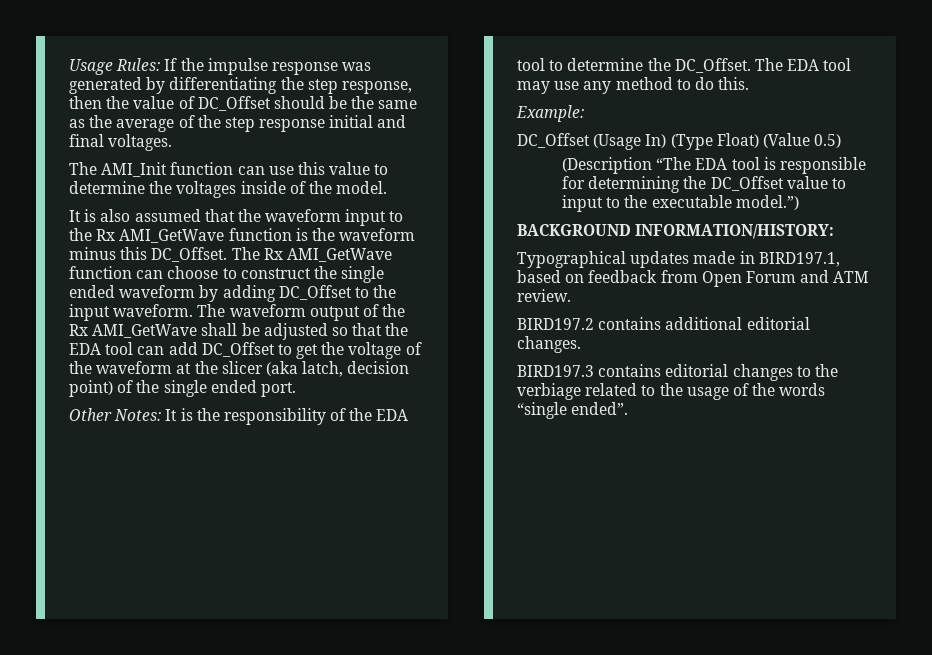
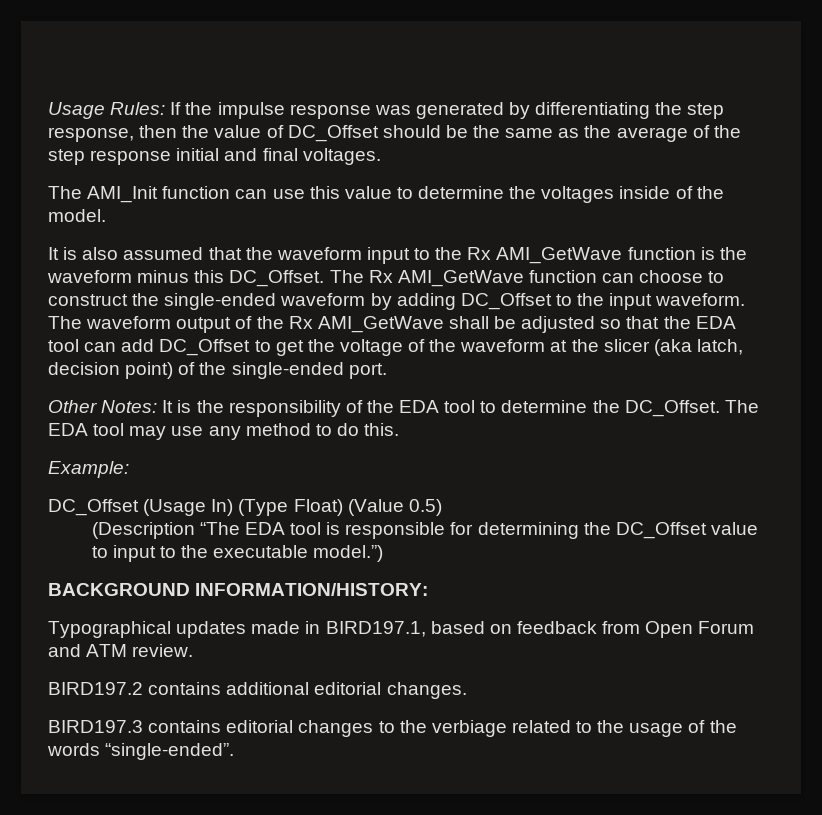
[341,266,385,283] [69,285,115,298] single ended -> [164,293,277,310] single-ended
[163,380,257,397] single ended -> [231,362,344,379] single-ended
[517,402,629,419] “single ended”. -> [105,743,235,760] “single-ended”.

